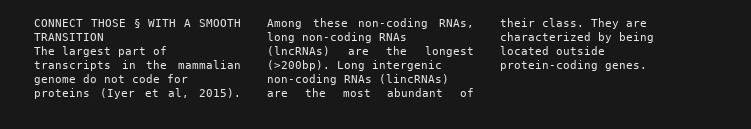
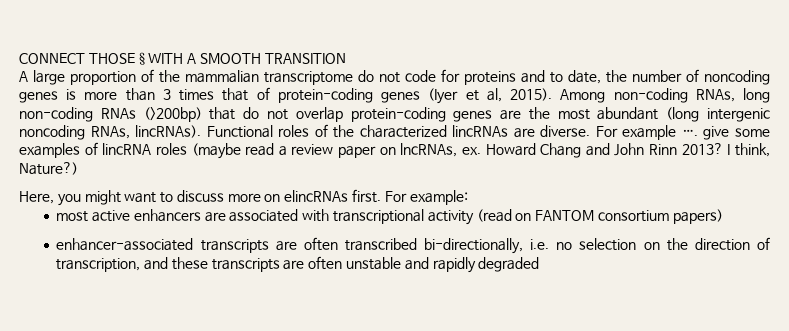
[34,46,167,57] [34,60,136,71] The largest part of transcripts in -> [19,69,154,85] A large proportion of
[34,77,76,85] genome -> [264,71,353,85] transcriptome
(90, 93) none -> [521,69,770,85] [19,87,421,103] and to date, the number of noncoding genes is more than 3 times that of protein-coding genes
[312,18,348,27] these -> (606, 96) none
[267,46,474,57] [267,60,442,71] [267,74,449,85] [267,88,474,97] [500,18,647,29] [500,32,654,43] [500,46,605,55] [500,60,647,71] (lncRNAs) are the longest (>200bp). Long intergenic non-coding RNAs (lincRNAs) are the most abundant of their class. They are characterized by being located outside protein-coding genes. -> [143,107,771,122] [19,124,770,140] [19,142,771,159] [19,162,78,175] [19,189,468,206] [56,209,723,225] [56,237,770,254] [56,256,540,273] (>200bp) that do not overlap protein-coding genes are the most abundant (long intergenic noncoding RNAs, lincRNAs). Functional roles of the characterized lincRNAs are diverse. For example …. give some examples of lincRNA roles (maybe read a review paper on lncRNAs, ex. Howard Chang and John Rinn 2013? I think, Nature?) // Here, you might want to discuss more on elincRNAs first. For example: // most active enhancers are associated with transcriptional activity (read on FANTOM consortium papers) // enhancer-associated transcripts are often transcribed bi-directionally, i.e. no selection on the direction of transcription, and these transcripts are often unstable and rapidly degraded

